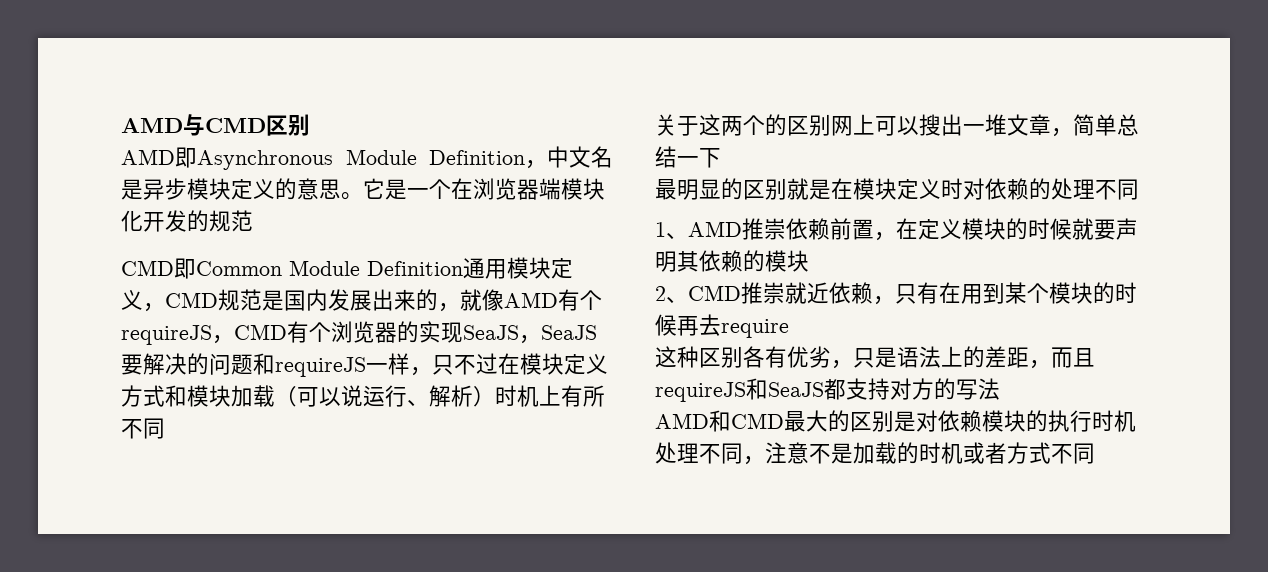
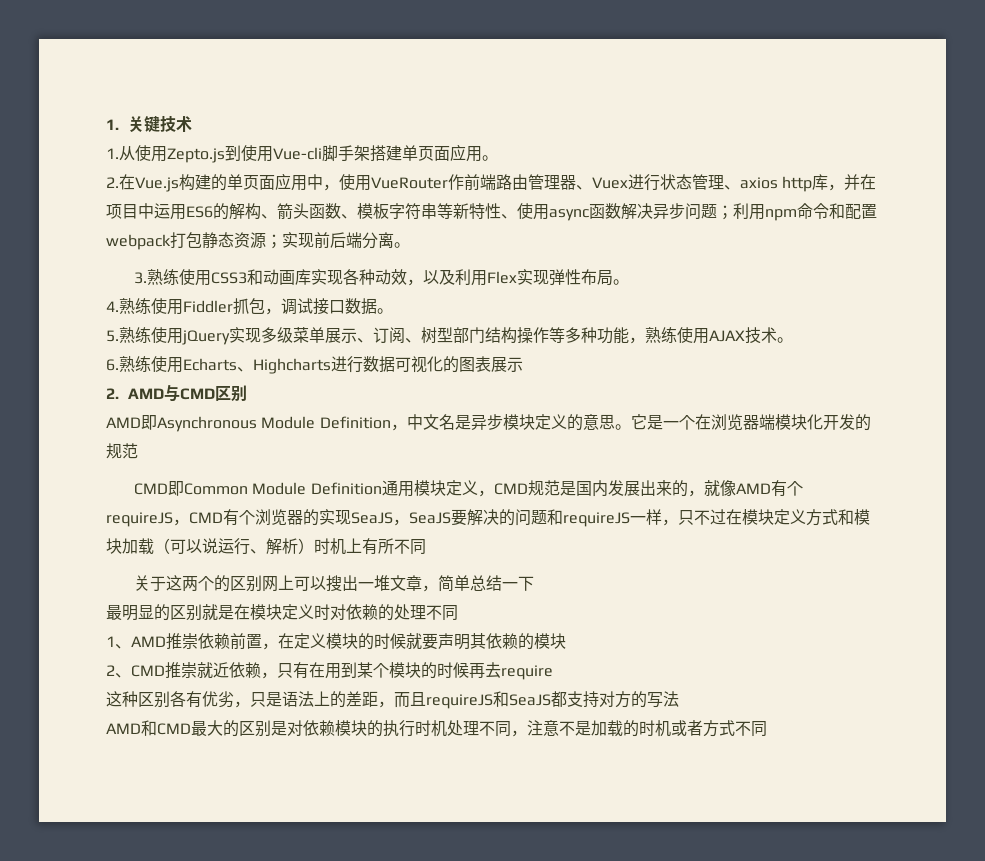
(121, 125) none -> [106,115,192,133] [106,144,498,163] [106,173,877,192] [106,203,877,221] [106,232,410,250] [134,269,630,286] [106,298,393,315] [106,327,793,345] [106,356,523,374] [106,388,119,399] 1.关键技术 // 1.从使用Zepto.js到使用Vue-cli脚手架搭建单页面应用。 // 2.在Vue.js构建的单页面应用中，使用VueRouter作前端路由管理器、Vuex进行状态管理、axios http库，并在项目中运用ES6的解构、箭头函数、模板字符串等新特性、使用async函数解决异步问题；利用npm命令和配置webpack打包静态资源；实现前后端分离。 // 3.熟练使用CSS3和动画库实现各种动效，以及利用Flex实现弹性布局。 // 4.熟练使用Fiddler抓包，调试接口数据。 // 5.熟练使用jQuery实现多级菜单展示、订阅、树型部门结构操作等多种功能，熟练使用AJAX技术。 // 6.熟练使用Echarts、Highcharts进行数据可视化的图表展示 // 2.

